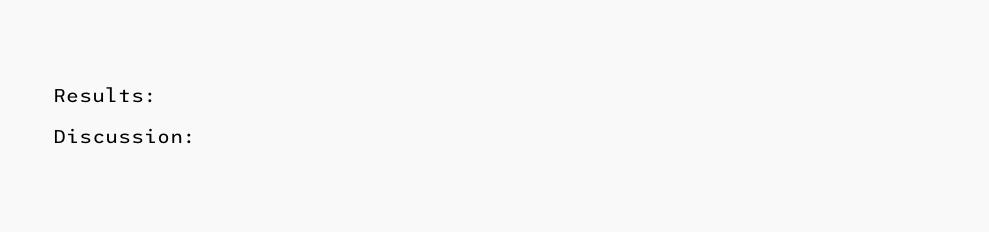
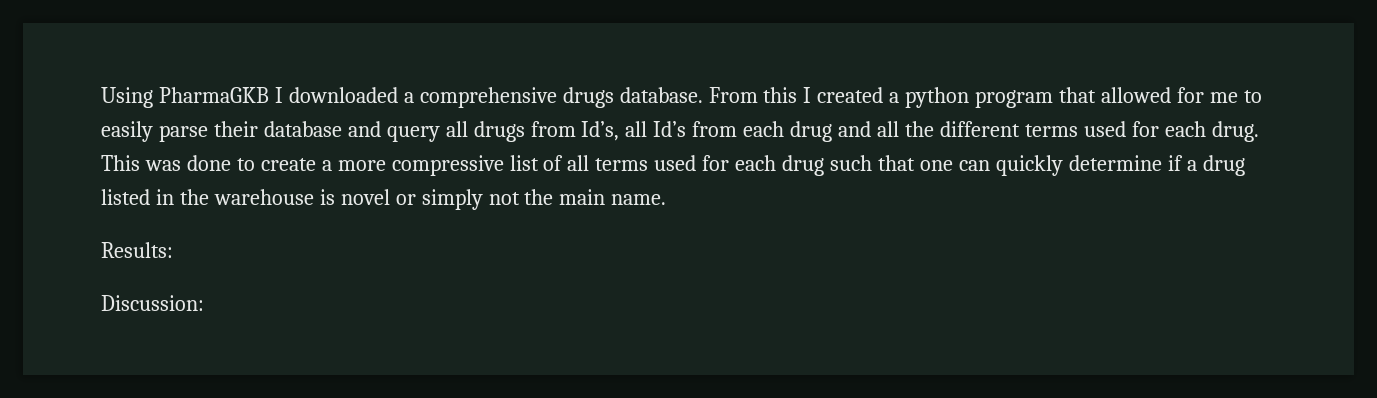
(53, 95) none -> [101,87,1262,108] [101,121,1259,142] [101,155,1245,176] [101,189,667,210] Using PharmaGKB I downloaded a comprehensive drugs database. From this I created a python program that allowed for me to easily parse their database and query all drugs from Id’s, all Id’s from each drug and all the different terms used for each drug. This was done to create a more compressive list of all terms used for each drug such that one can quickly determine if a drug listed in the warehouse is novel or simply not the main name. //

